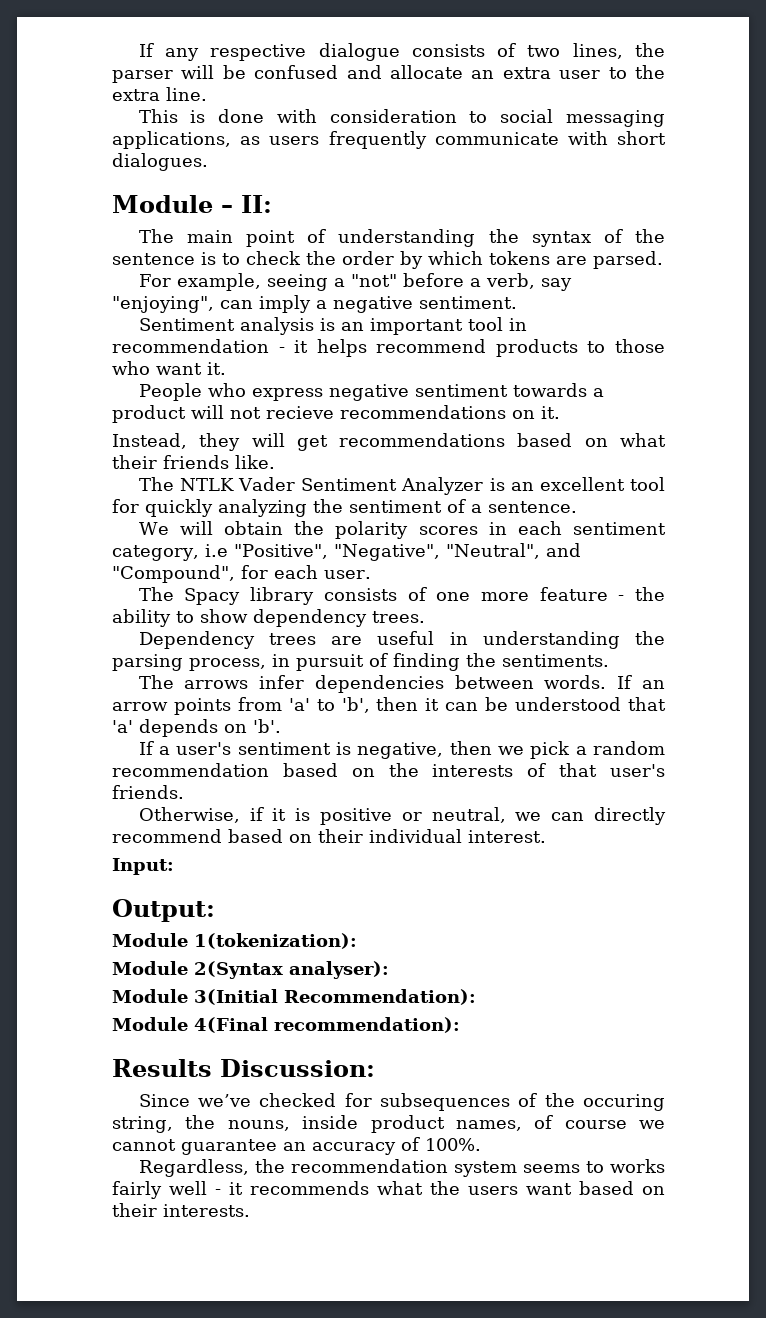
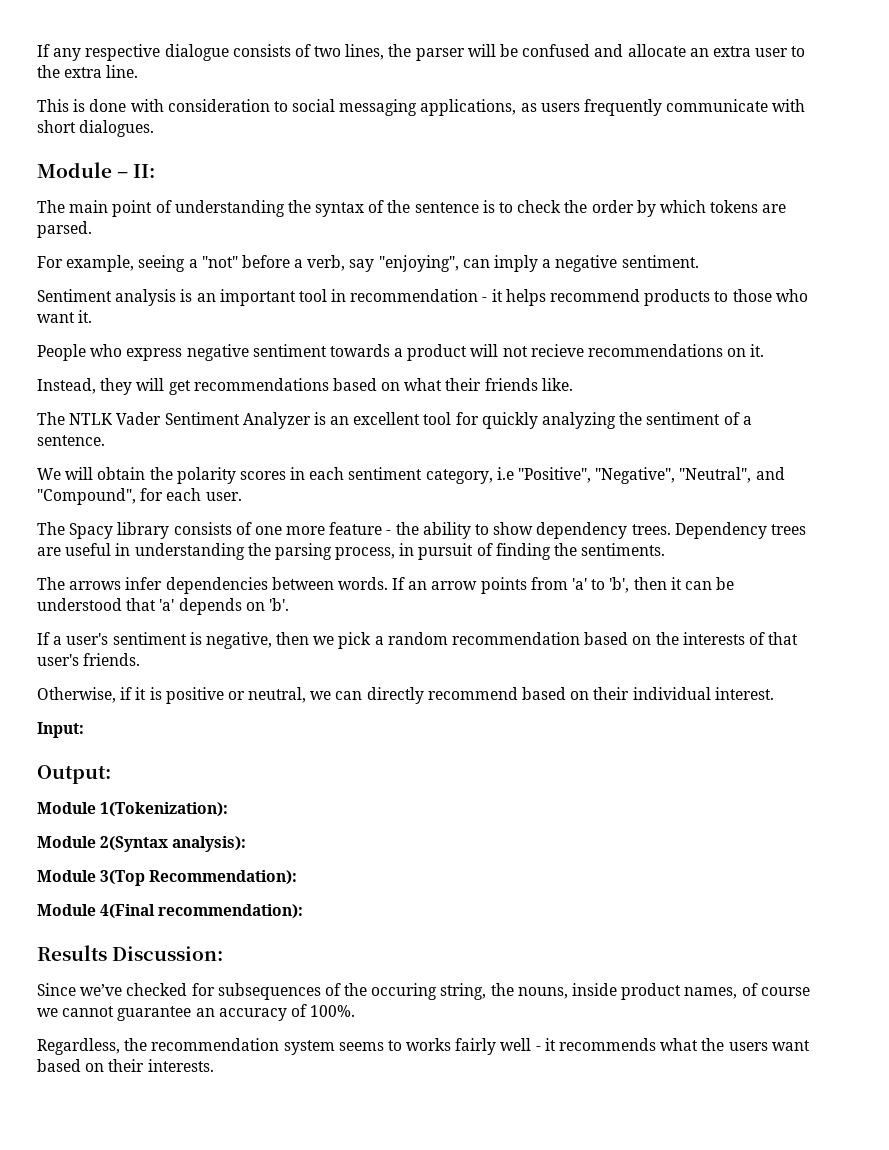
(425, 617) // -> (671, 529) none
[194,933,357,949] 1(tokenization): -> [100,802,229,817] 1(Tokenization):
[289,961,389,979] [112,989,278,1005] analyser): // Module 3(Initial -> [172,836,247,852] [37,870,146,886] analysis): // Module 3(Top

